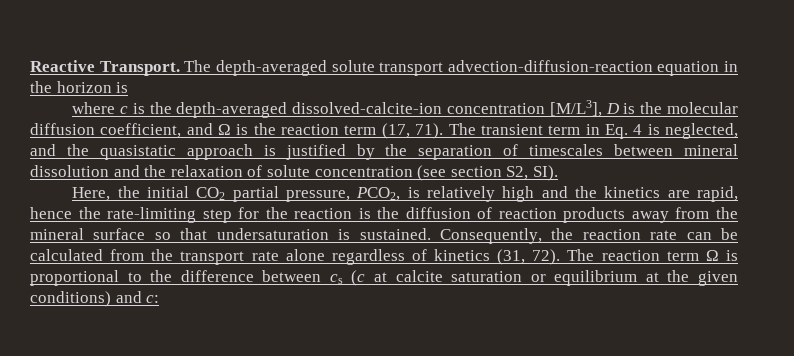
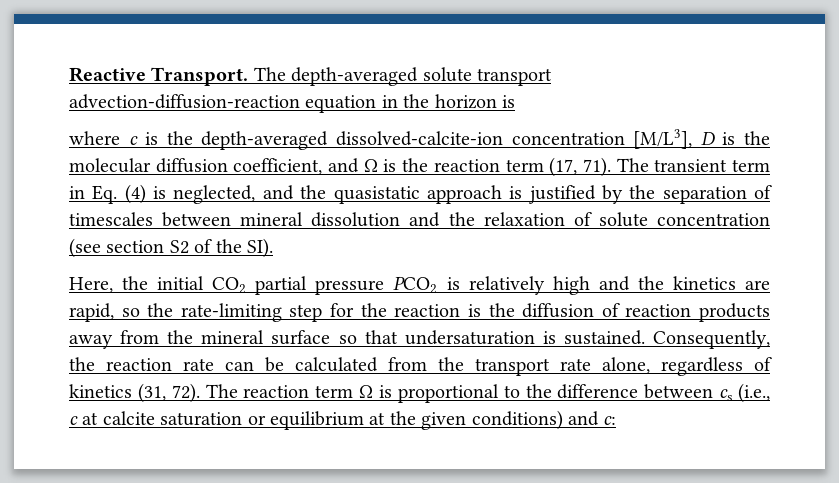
[633,124,643,135] 4 -> [124,184,146,204] (4)
[506,166,529,180] S2, -> [169,239,242,254] S2 of the
[285,187,401,202] pressure, PCO2, -> [315,276,438,295] pressure PCO2
[30,207,72,219] hence -> [121,308,140,317] so
[285,249,325,261] alone -> [602,357,650,374] alone,
[351,270,366,286] (c -> [738,383,770,403] [69,416,78,425] (i.e., c

